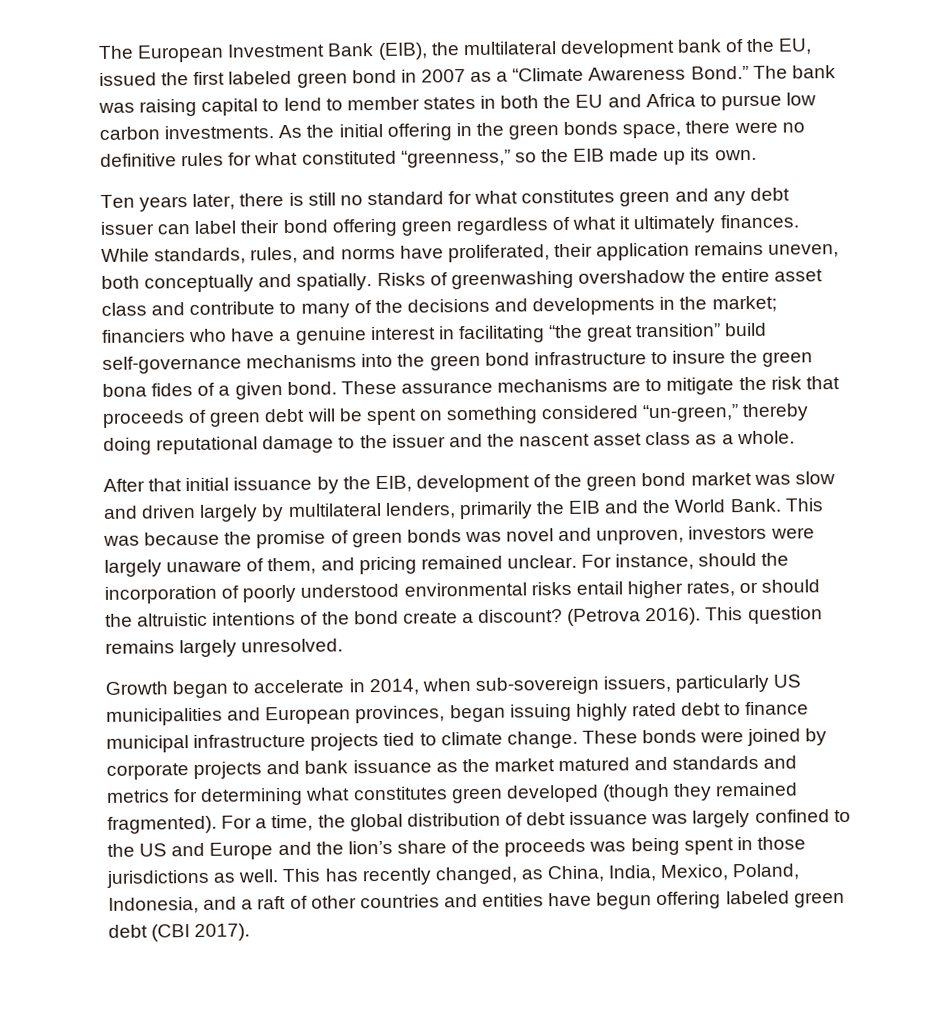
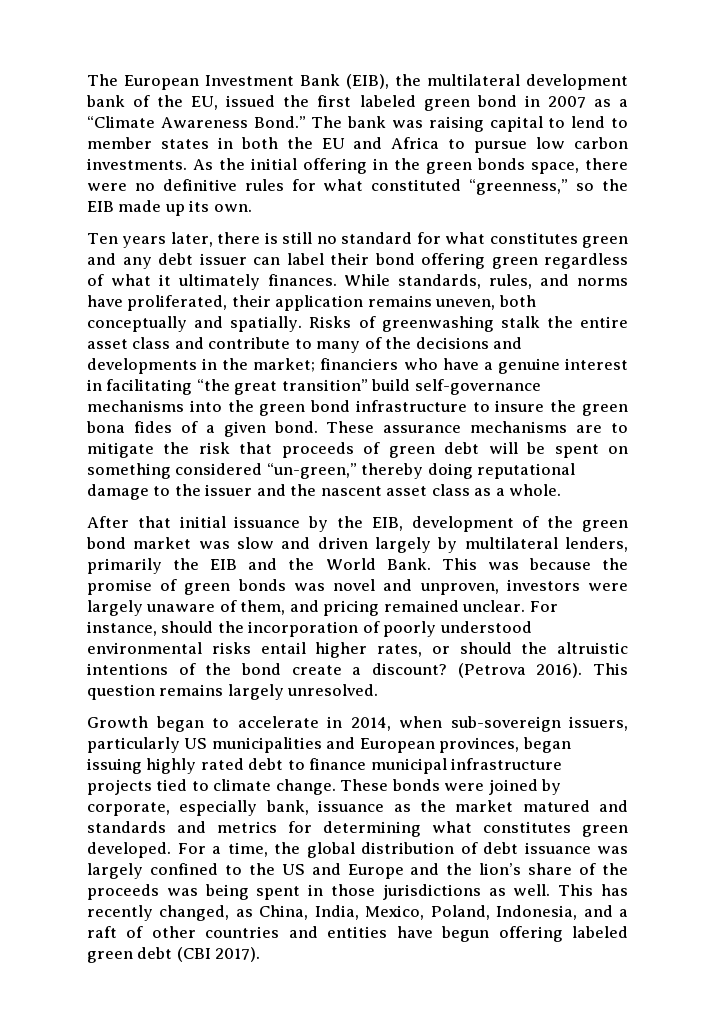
[577,269,685,284] overshadow -> [500,316,540,328] stalk
[106,760,349,780] corporate projects and bank -> [87,800,309,816] corporate, especially bank,
[505,782,799,803] [107,815,217,834] developed (though they remained fragmented). -> [87,842,171,858] developed.

